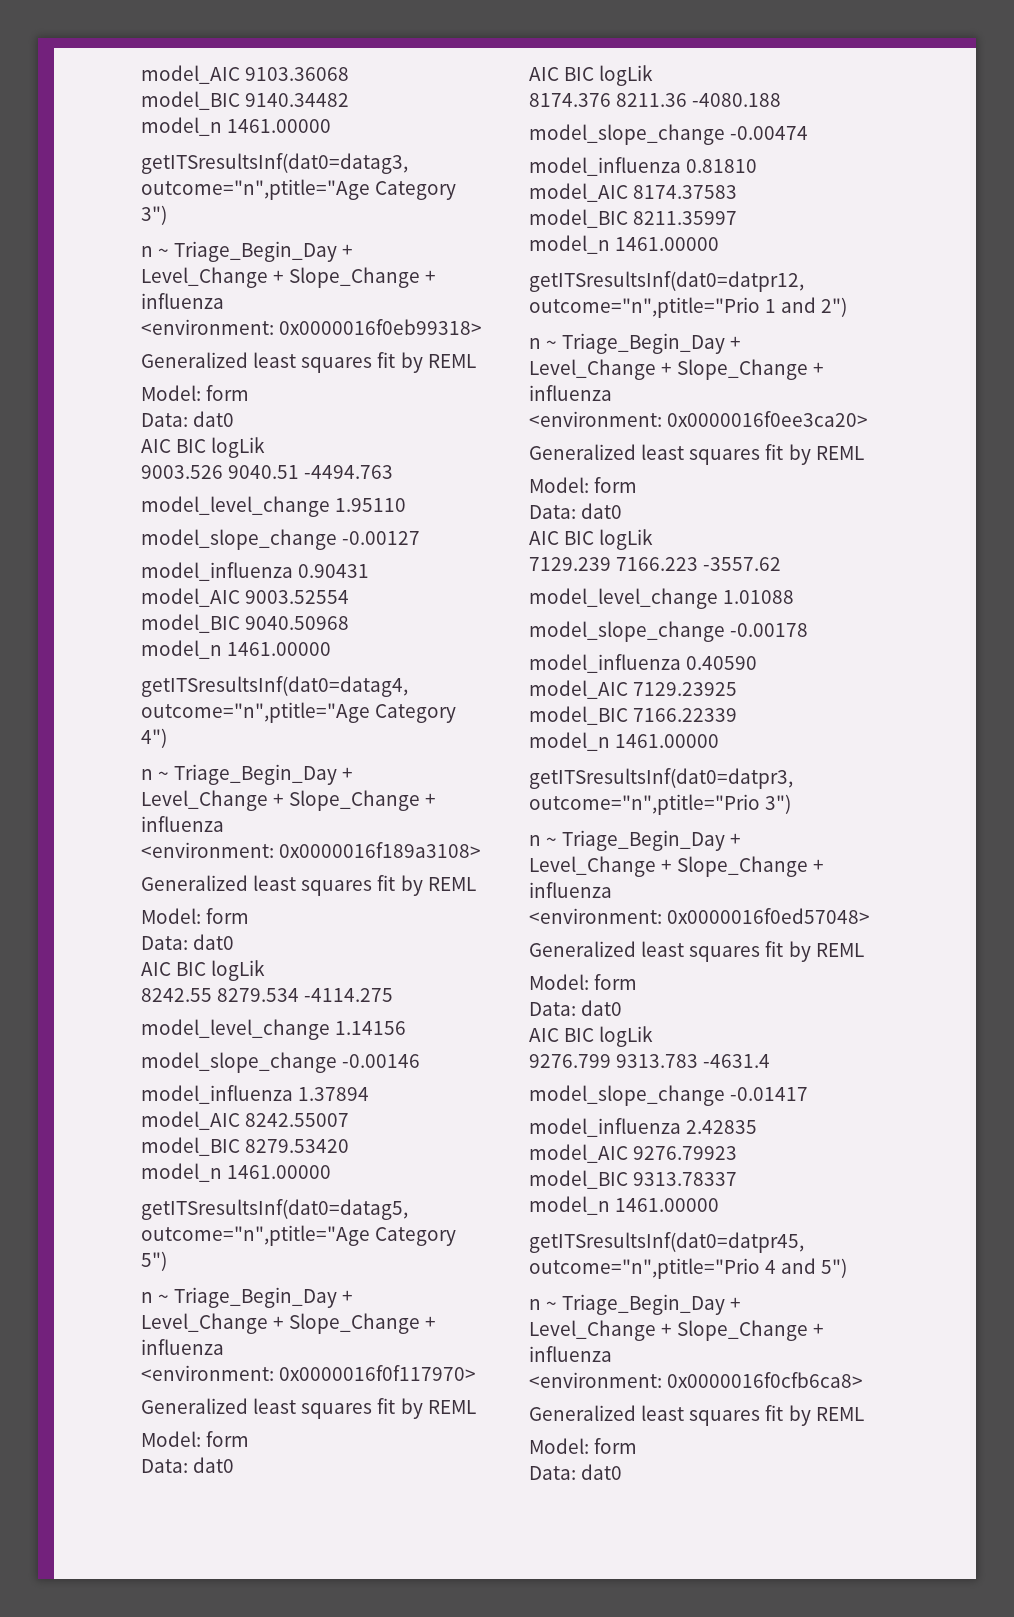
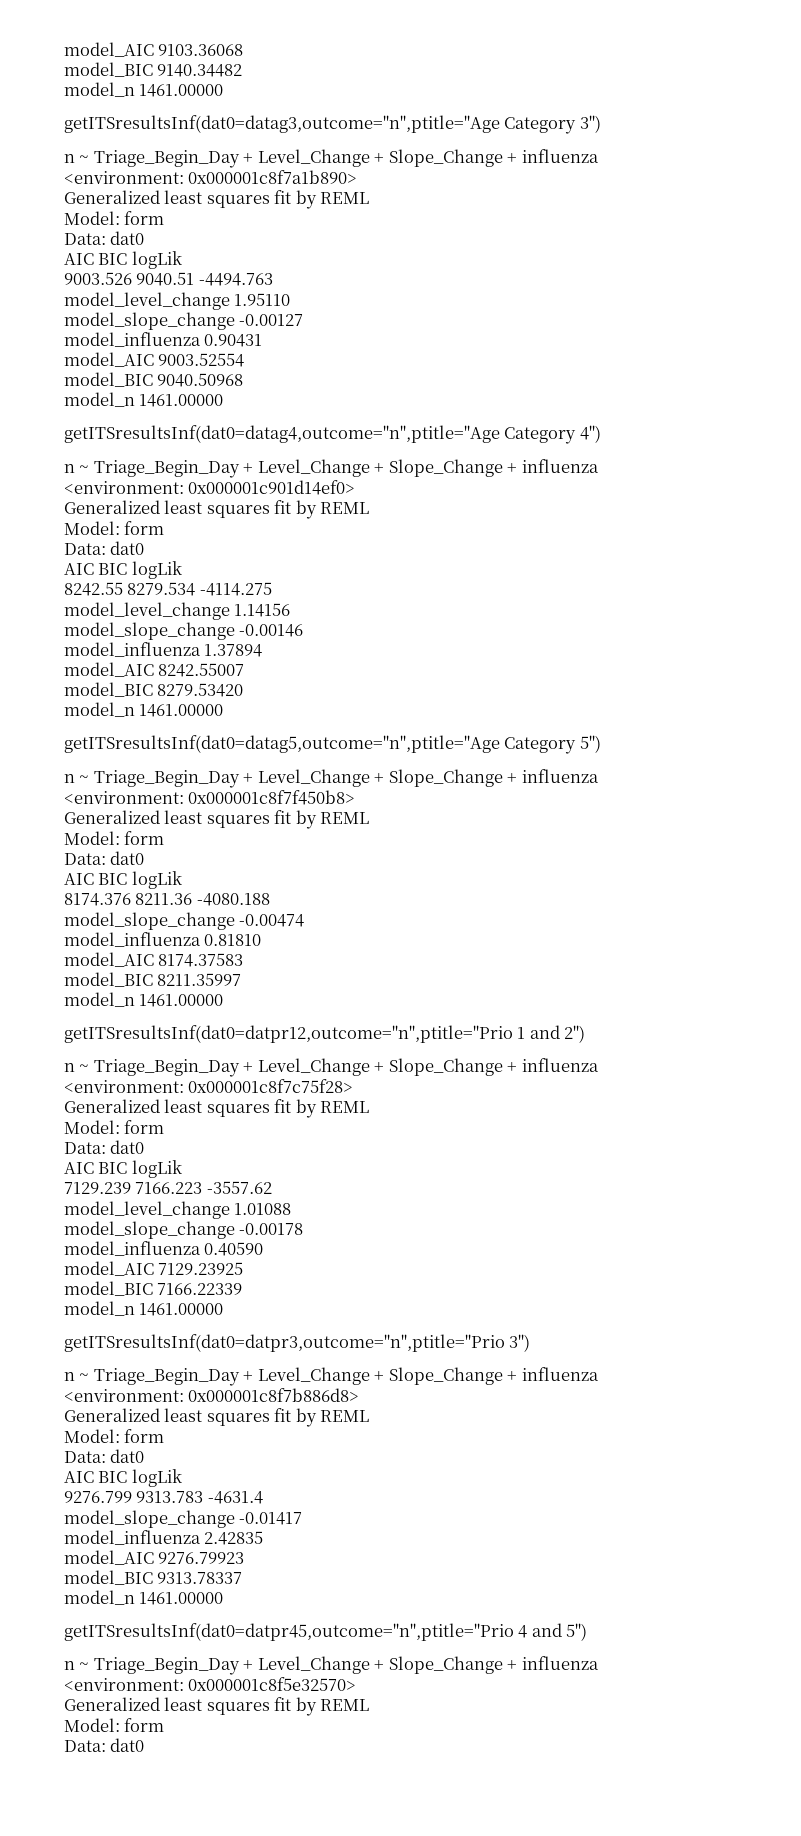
[279,319,483,335] 0x0000016f0eb99318> -> [188,170,358,184] 0x000001c8f7a1b890>
[279,842,482,858] 0x0000016f189a3108> -> [188,480,356,495] 0x000001c901d14ef0>
[279,1365,477,1381] 0x0000016f0f117970> -> [188,790,356,805] 0x000001c8f7f450b8>
[667,411,869,427] 0x0000016f0ee3ca20> -> [188,1079,354,1093] 0x000001c8f7c75f28>
[667,908,871,924] 0x0000016f0ed57048> -> [188,1388,360,1402] 0x000001c8f7b886d8>
[667,1372,864,1388] 0x0000016f0cfb6ca8> -> [188,1677,357,1691] 0x000001c8f5e32570>

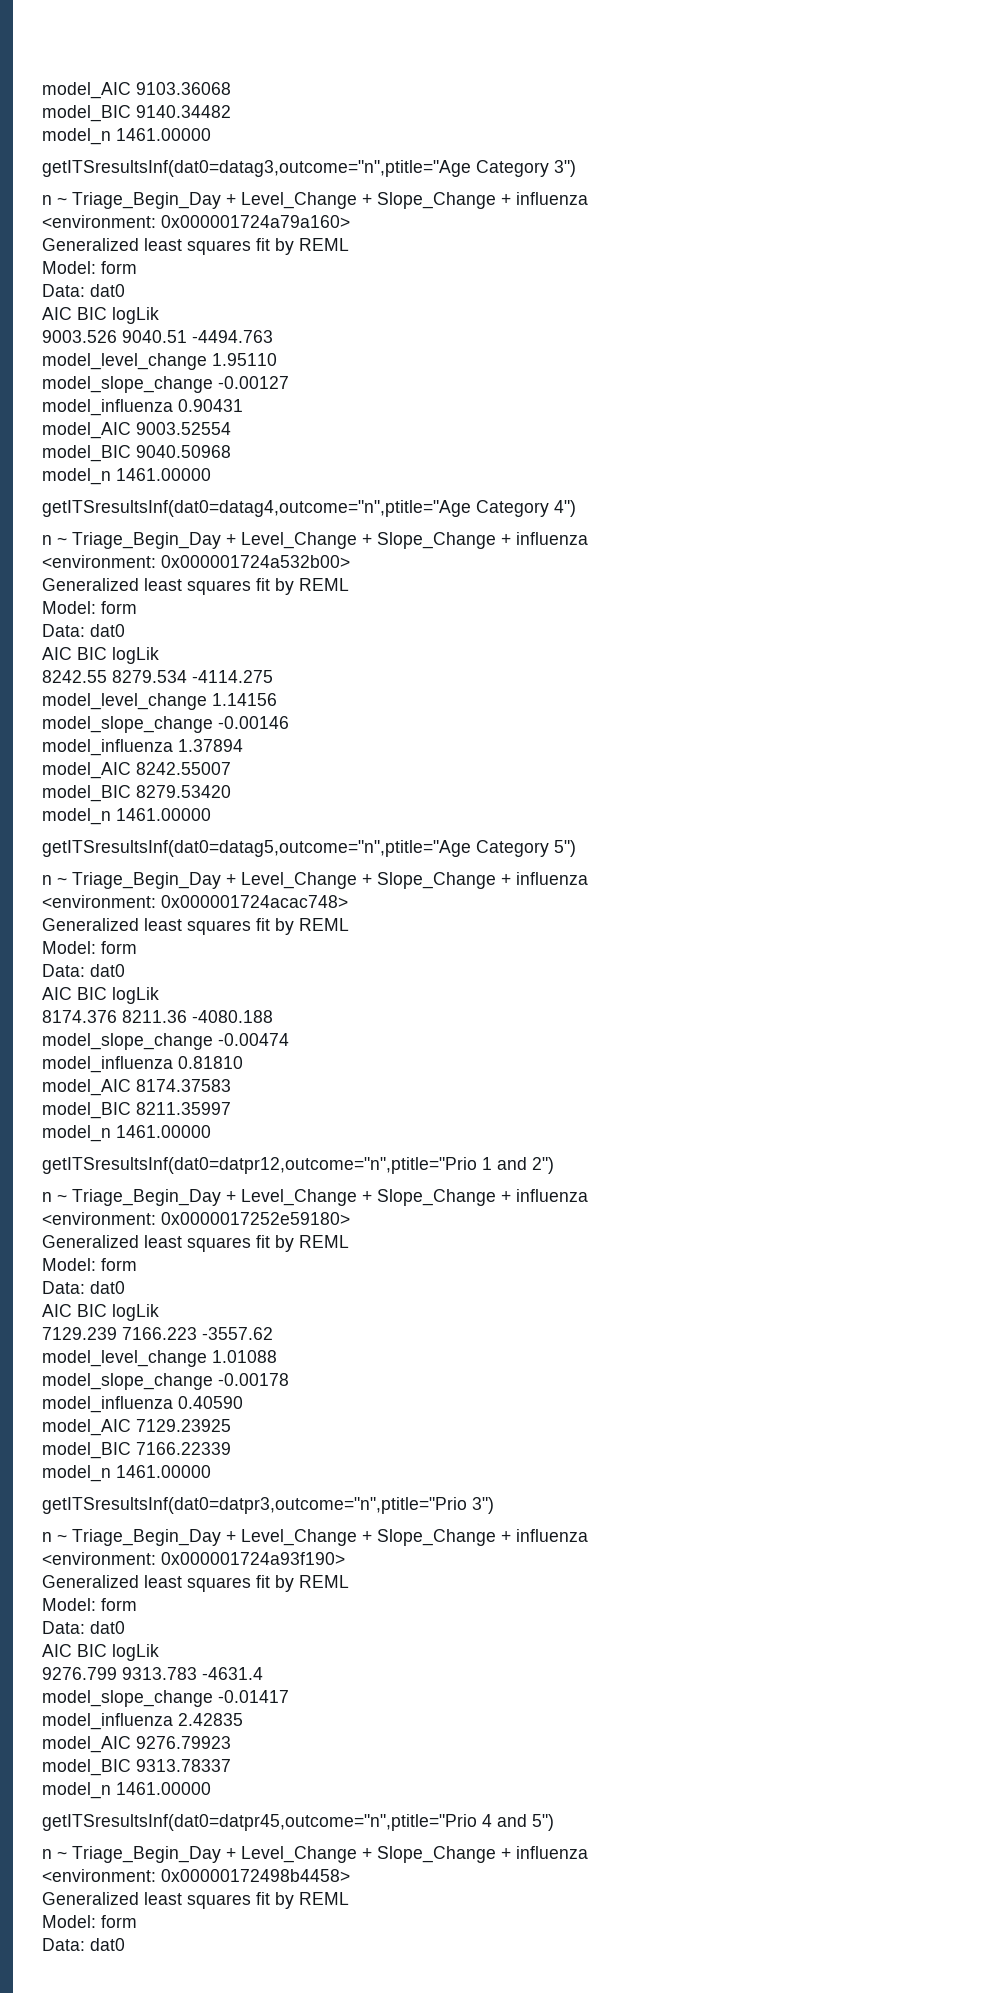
[188,170,358,184] 0x000001c8f7a1b890> -> [161,215,350,228] 0x000001724a79a160>
[188,480,356,495] 0x000001c901d14ef0> -> [161,555,350,568] 0x000001724a532b00>
[188,790,356,805] 0x000001c8f7f450b8> -> [161,895,348,908] 0x000001724acac748>
[188,1079,354,1093] 0x000001c8f7c75f28> -> [161,1212,350,1225] 0x0000017252e59180>
[188,1388,360,1402] 0x000001c8f7b886d8> -> [161,1552,345,1565] 0x000001724a93f190>
[188,1677,357,1691] 0x000001c8f5e32570> -> [161,1869,350,1882] 0x00000172498b4458>

